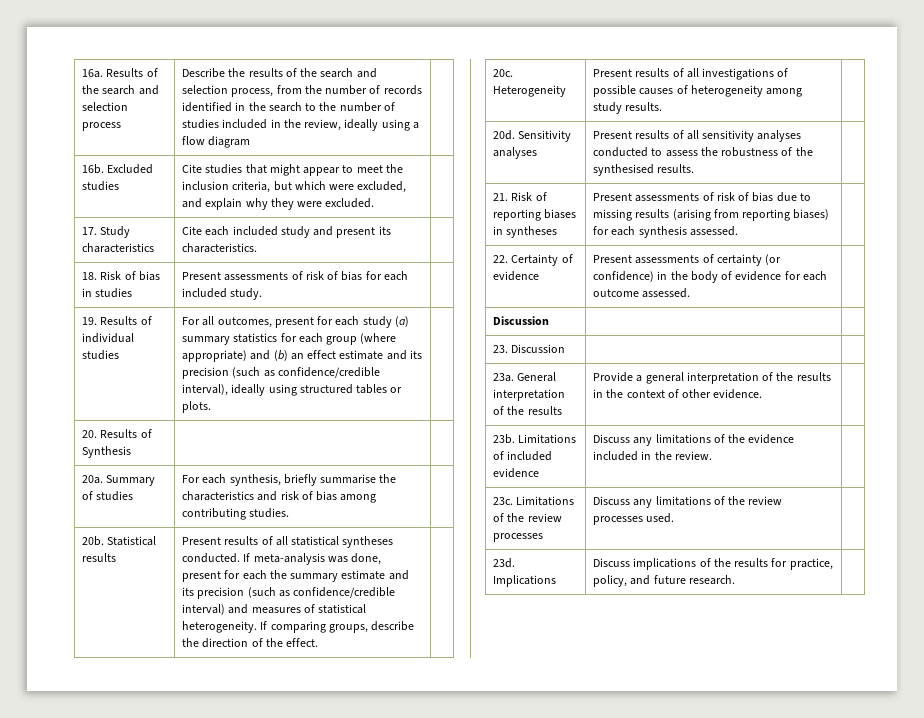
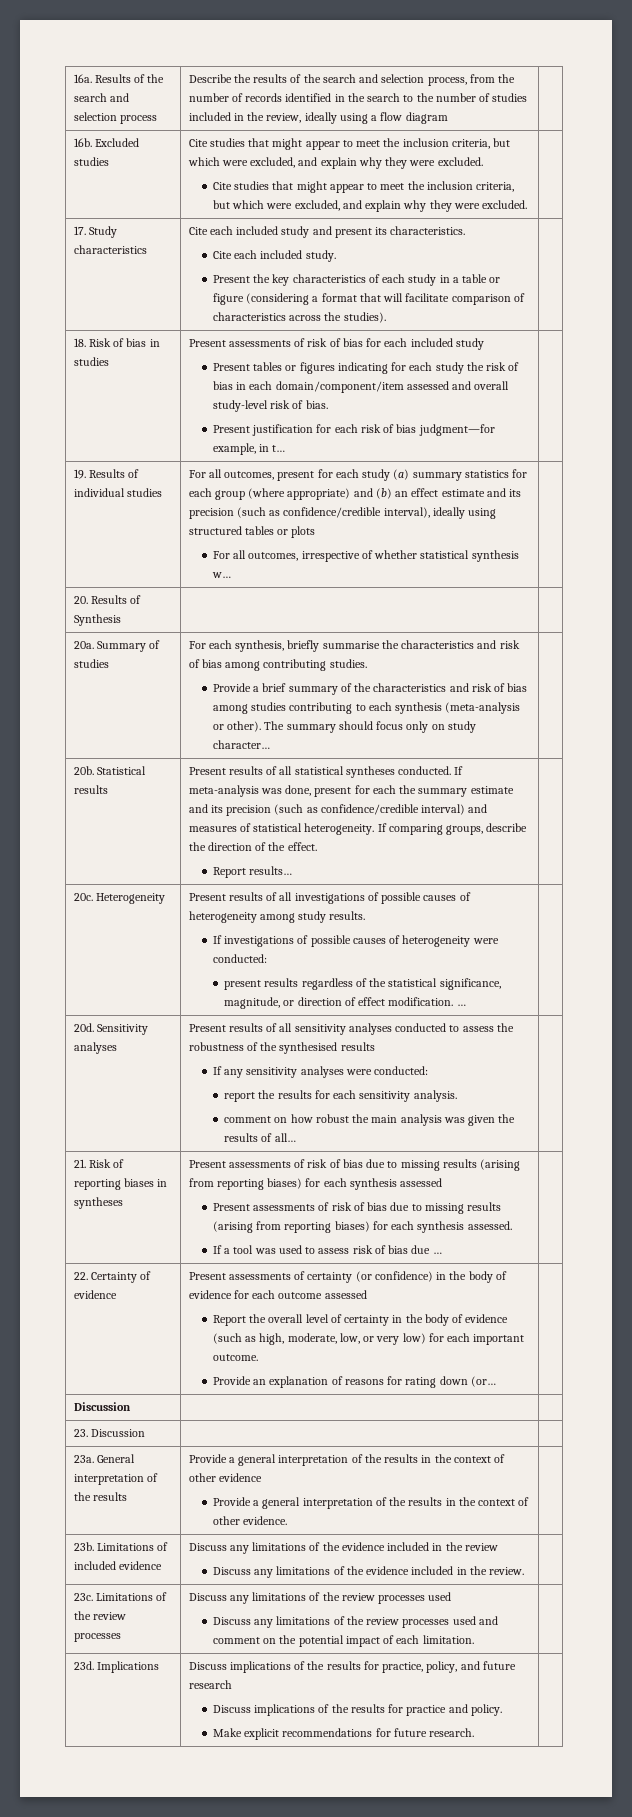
(375, 203) none -> [212,181,515,193] [212,200,528,212] // Cite studies that might appear to meet the inclusion criteria, but which were excluded, and explain why they were excluded.
(258, 248) none -> [212,250,336,262] [212,274,501,286] [212,293,525,305] [212,312,386,323] // Cite each included study. // Present the key characteristics of each study in a table or figure (considering a format that will facilitate comparison of characteristics across the studies).
[230,288,263,300] study. -> [455,338,484,350] [212,362,520,374] [212,381,510,393] [212,400,328,412] [212,424,495,436] [212,443,286,455] study // Present tables or figures indicating for each study the risk of bias in each domain/component/item assessed and overall study-level risk of bias. // Present justification for each risk of bias judgment—for example, in t…
[182,401,212,413] plots. -> [291,526,316,538] [212,550,519,562] [211,572,231,578] plots // For all outcomes, irrespective of whether statistical synthesis w…
(290, 513) none -> [212,683,528,695] [212,702,521,714] [212,721,476,733] [212,740,270,749] // Provide a brief summary of the characteristics and risk of bias among studies contributing to each synthesis (meta-analysis or other). The summary should focus only on study character…
(319, 642) none -> [212,866,293,878] // Report results…
(663, 106) none -> [212,935,499,947] [212,954,267,963] [224,978,501,990] [224,997,466,1009] // If investigations of possible causes of heterogeneity were conducted: // present results regardless of the statistical significance, magnitude, or direction of effect modification. …
[657,164,695,173] results. -> [340,1042,375,1051] [212,1066,429,1078] [224,1090,457,1102] [224,1114,516,1126] [224,1133,296,1142] results // If any sensitivity analyses were conducted: // report the results for each sensitivity analysis. // comment on how robust the main analysis was given the results of all…
[689,226,738,236] assessed. -> [400,1178,443,1187] [212,1202,502,1214] [212,1221,512,1233] [212,1245,442,1254] assessed // Present assessments of risk of bias due to missing results (arising from reporting biases) for each synthesis assessed. // If a tool was used to assess risk of bias due …
[642,288,691,298] assessed. -> [324,1290,367,1299] [212,1314,509,1326] [212,1333,525,1345] [212,1354,258,1361] [212,1376,496,1388] assessed // Report the overall level of certainty in the body of evidence (such as high, moderate, low, or very low) for each important outcome. // Provide an explanation of reasons for rating down (or…
(712, 393) none -> [218,1473,262,1482] [212,1497,530,1509] [212,1516,240,1525] evidence // Provide a general interpretation of the results in the context of other
(672, 455) none -> [464,1543,498,1551] [212,1566,487,1578] review // Discuss any limitations of the evidence included in the
[646,513,675,523] used. -> [428,1592,452,1601] [212,1616,498,1628] [212,1635,474,1647] used // Discuss any limitations of the review processes used and comment on the potential impact of each limitation.
(686, 579) none -> [188,1680,232,1689] [212,1704,502,1716] [212,1728,427,1740] research // Discuss implications of the results for practice and policy. // Make explicit recommendations for future

